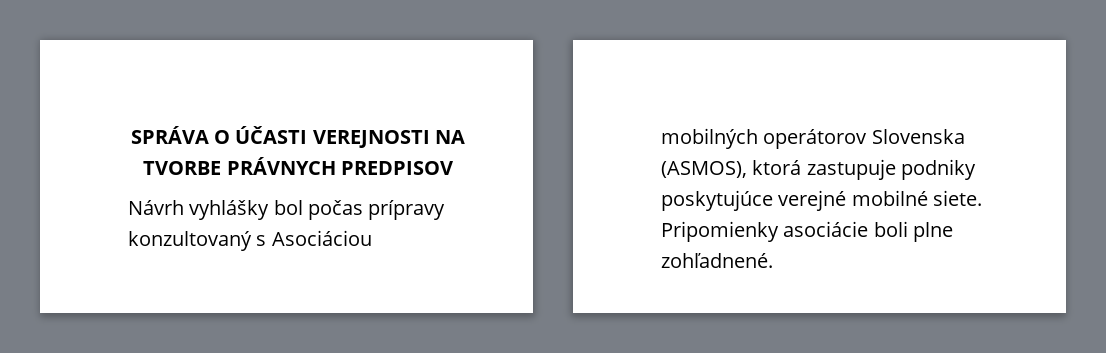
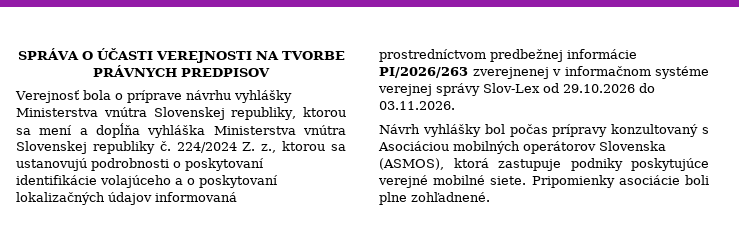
(453, 168) none -> [15,90,292,103] [16,107,346,120] [16,123,346,138] [16,141,346,154] [16,158,264,171] [16,175,278,188] [16,192,237,205] [379,49,637,62] [379,66,709,79] [378,83,655,96] [379,101,455,110] // Verejnosť bola o príprave návrhu vyhlášky Ministerstva vnútra Slovenskej republiky, ktorou sa mení a dopĺňa vyhláška Ministerstva vnútra Slovenskej republiky č. 224/2024 Z. z., ktorou sa ustanovujú podrobnosti o poskytovaní identifikácie volajúceho a o poskytovaní lokalizačných údajov informovaná prostredníctvom predbežnej informácie PI/2026/263 zverejnenej v informačnom systéme verejnej správy Slov-Lex od 29.10.2026 do 03.11.2026.

